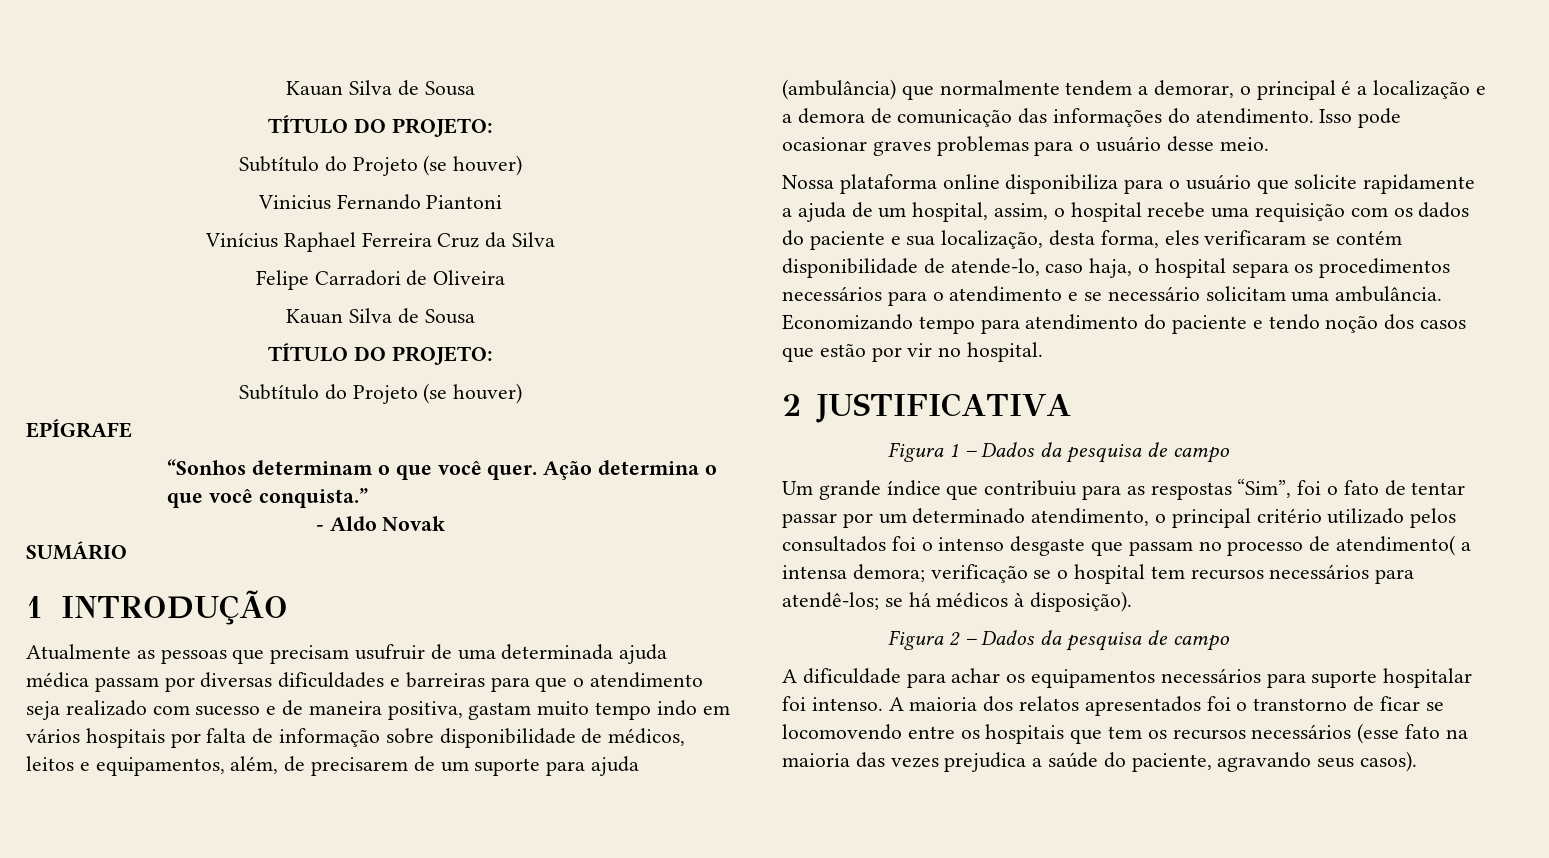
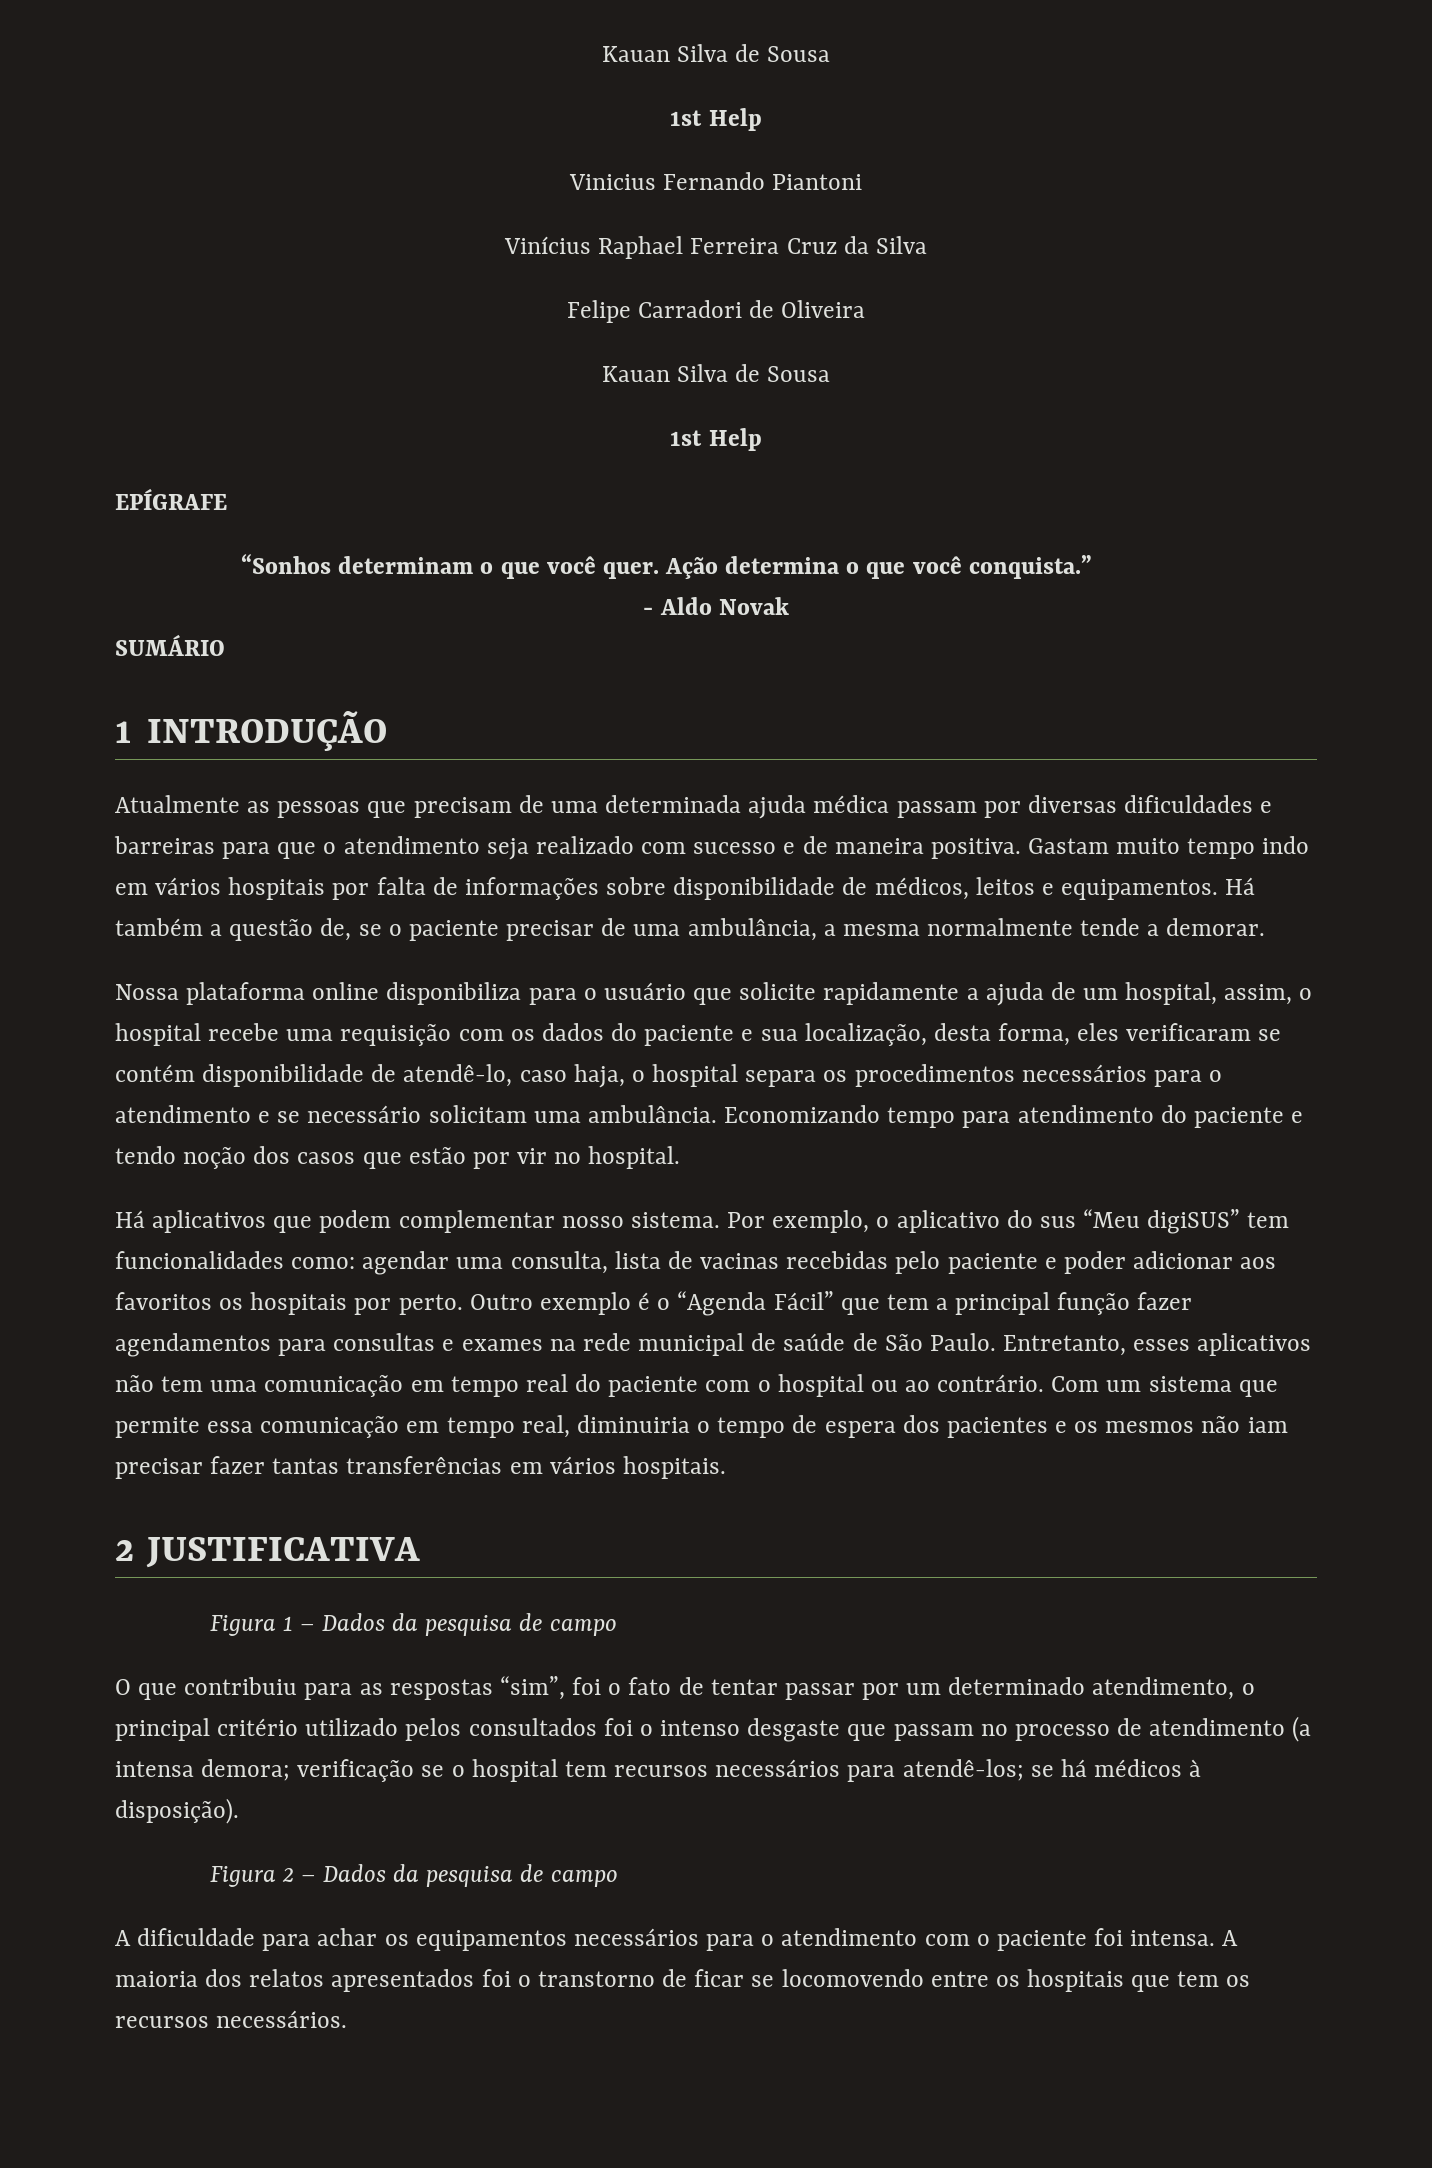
[286,80,475,96] [268,115,493,137] [238,155,523,176] Kauan Silva de Sousa // TÍTULO DO PROJETO: // Subtítulo do Projeto (se houver) -> [601,44,831,62] [670,108,762,131] Kauan Silva de Sousa // 1st Help
[268,343,493,365] [238,383,523,404] TÍTULO DO PROJETO: // Subtítulo do Projeto (se houver) -> [670,428,762,451] 1st Help
[355,644,426,660] usufruir -> (512, 807) none
[387,701,532,720] positiva, gastam -> [930,838,1110,859] positiva. Gastam
[279,728,381,747] informação -> [464,877,599,900] informações
[95,756,640,776] [782,79,1486,100] [782,108,1402,128] [782,136,1269,156] equipamentos, além, de precisarem de um suporte para ajuda (ambulância) que normalmente tendem a demorar, o principal é a localização e a demora de comunicação das informações do atendimento. Isso pode ocasionar graves problemas para o usuário desse meio. -> [1061,877,1256,900] [115,918,1266,941] equipamentos. Há também a questão de, se o paciente precisar de uma ambulância, a mesma normalmente tende a demorar.
[950,258,1040,276] atende-lo, -> [403,1064,513,1087] atendê-lo,
(1044, 352) none -> [115,1209,1290,1234] [115,1251,1277,1275] [115,1291,1193,1316] [115,1333,1312,1357] [115,1374,1278,1397] [115,1415,1288,1438] [115,1456,726,1479] // Há aplicativos que podem complementar nosso sistema. Por exemplo, o aplicativo do sus “Meu digiSUS” tem funcionalidades como: agendar uma consulta, lista de vacinas recebidas pelo paciente e poder adicionar aos favoritos os hospitais por perto. Outro exemplo é o “Agenda Fácil” que tem a principal função fazer agendamentos para consultas e exames na rede municipal de saúde de São Paulo. Entretanto, esses aplicativos não tem uma comunicação em tempo real do paciente com o hospital ou ao contrário. Com um sistema que permite essa comunicação em tempo real, diminuiria o tempo de espera dos pacientes e os mesmos não iam precisar fazer tantas transferências em vários hospitais.
[782,480,941,500] Um grande índice -> [115,1679,131,1695] O
[1237,479,1292,498] “Sim”, -> [499,1676,565,1700] “sim”,
[1336,535,1471,556] atendimento( a -> [1149,1716,1312,1742] atendimento (a
[1311,668,1473,688] [782,696,883,711] suporte hospitalar foi intenso. -> [761,1928,1216,1951] o atendimento com o paciente foi intensa.
[1251,723,1468,744] [782,751,1418,772] necessários (esse fato na maioria das vezes prejudica a saúde do paciente, agravando seus casos). -> [216,2010,348,2028] necessários.

